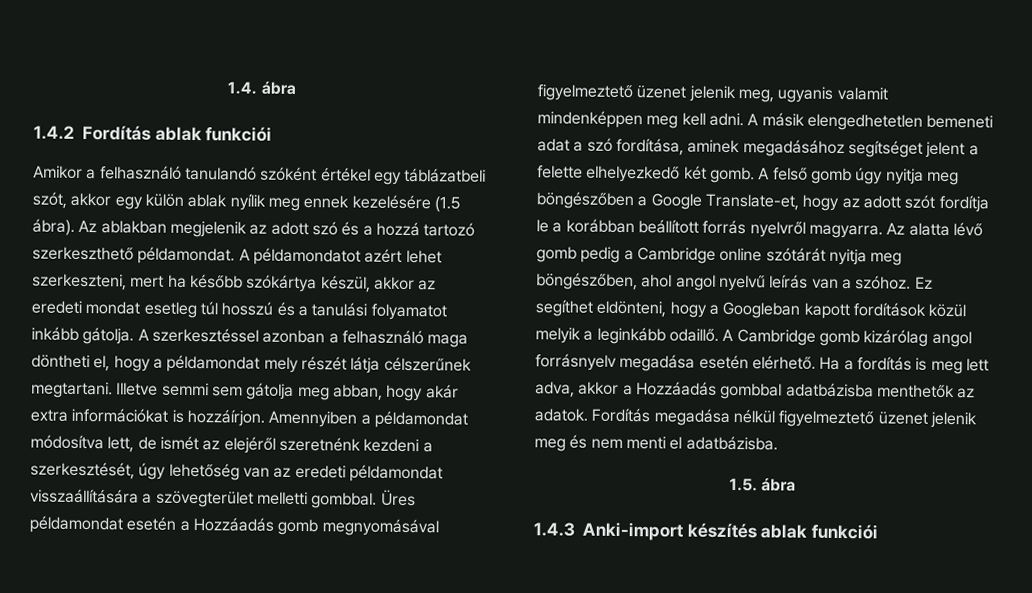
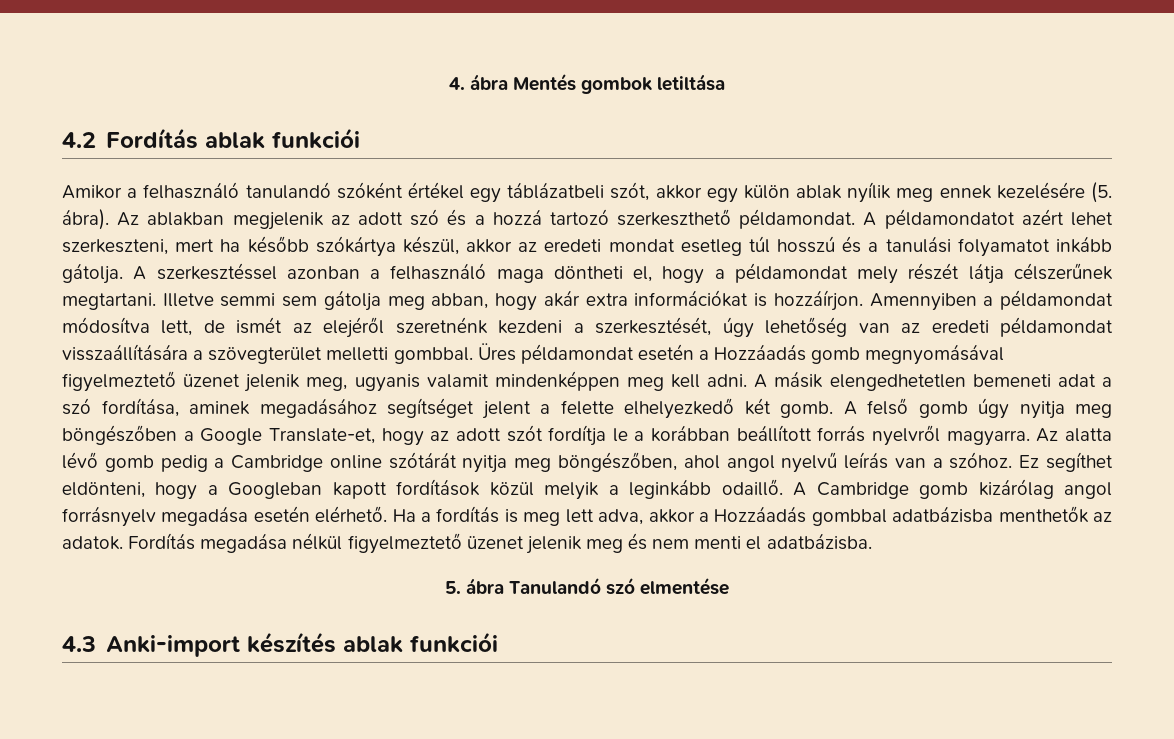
[227,80,296,95] [33,125,75,140] 1.4. ábra // 1.4.2 -> [448,73,726,94] [62,132,96,148] 4. ábra Mentés gombok letiltása // 4.2
[433,196,461,213] (1.5 -> [1090,182,1112,203] (5.
[728,477,797,492] [533,522,575,537] 1.5. ábra // 1.4.3 -> [444,577,730,595] [62,636,96,652] 5. ábra Tanulandó szó elmentése // 4.3

